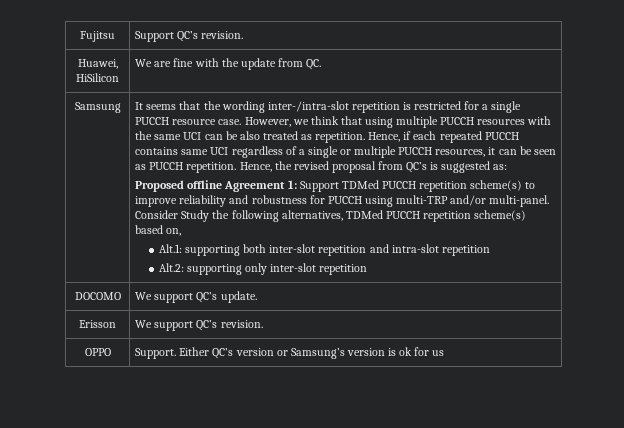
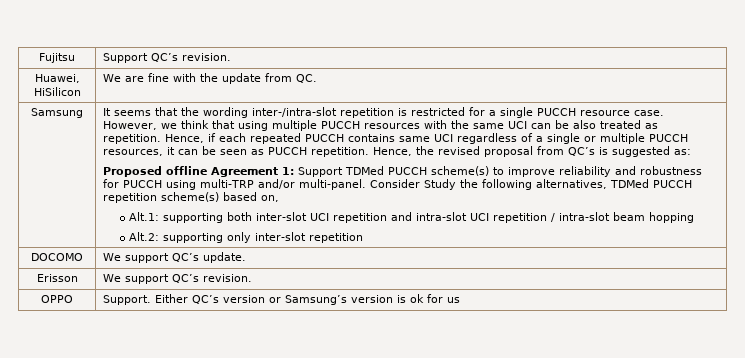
[418,181,467,192] repetition -> (428, 171) none
(316, 248) none -> [310,213,330,221] UCI
[441,245,490,256] repetition -> [470,212,695,223] UCI repetition / intra-slot beam hopping

